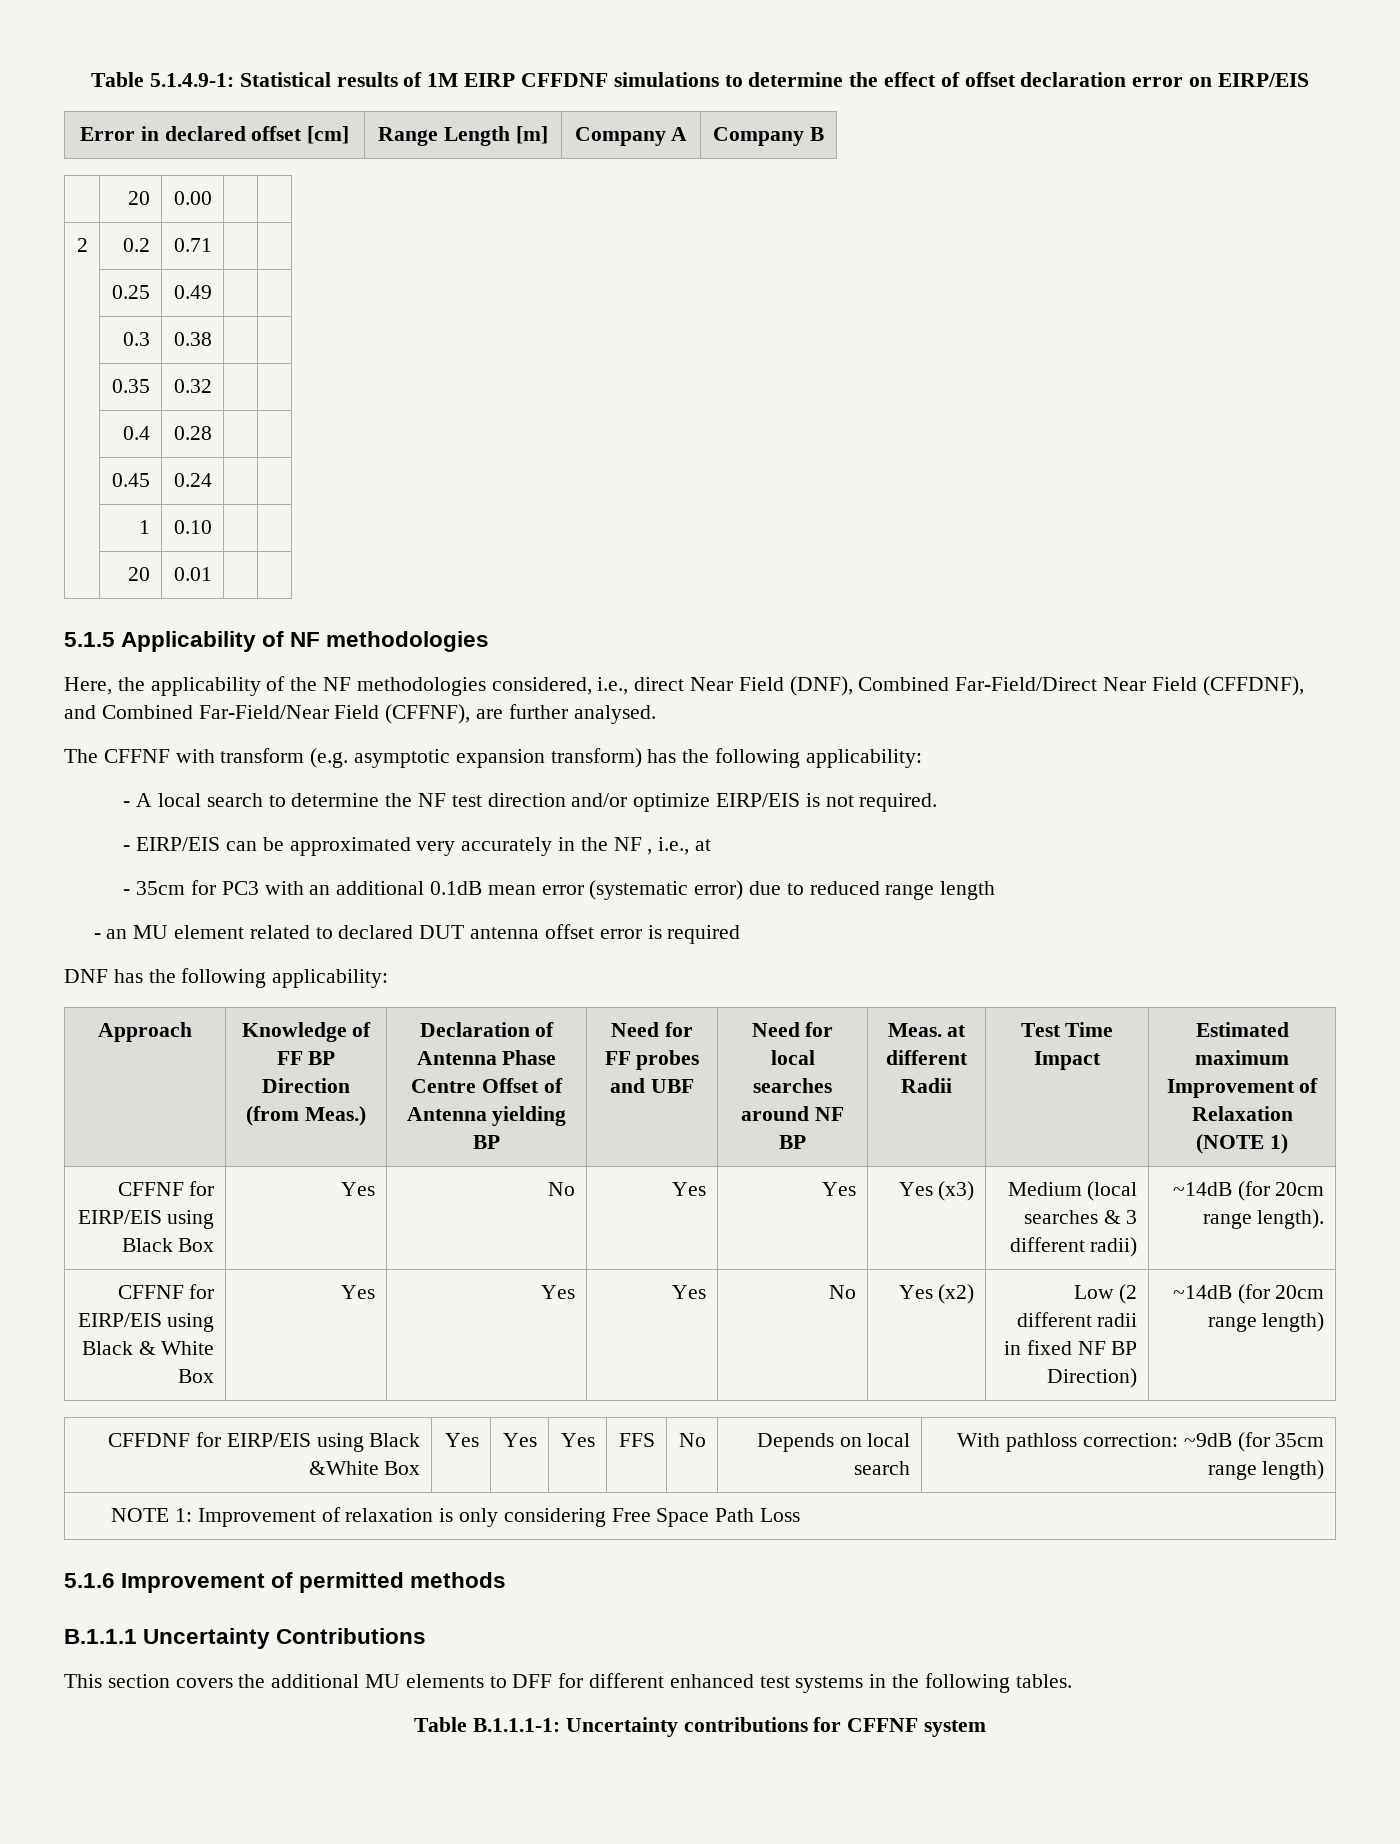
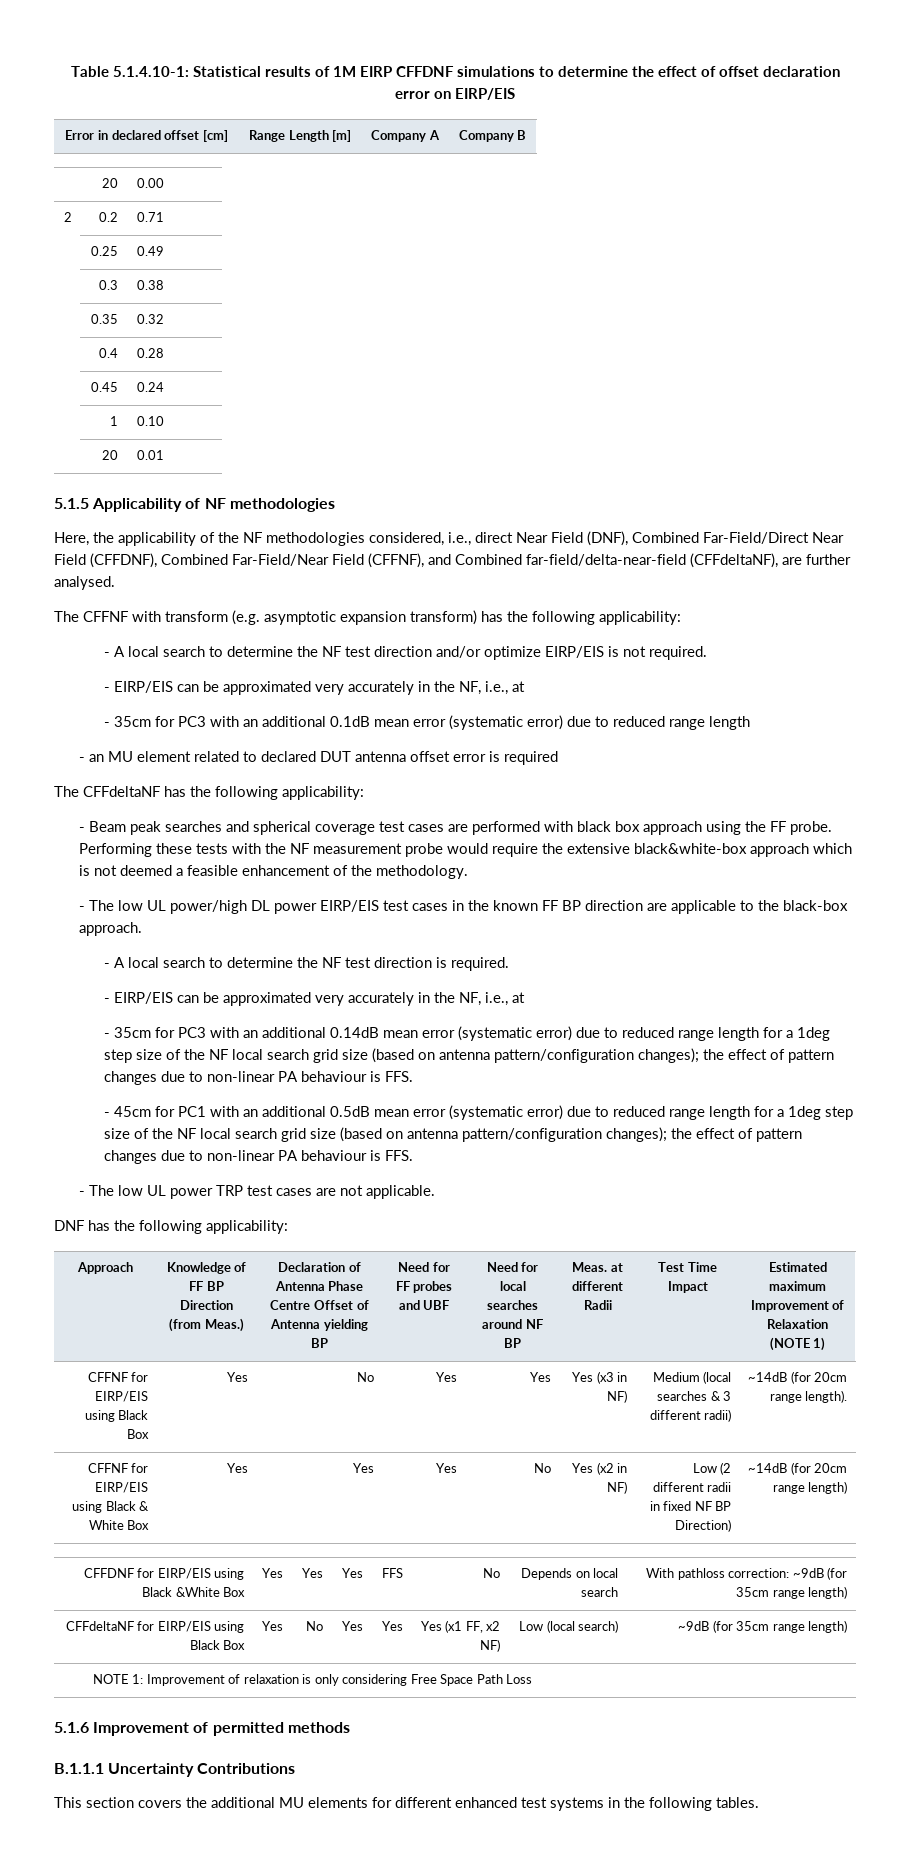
[91,72,235,87] Table 5.1.4.9-1: -> [70,66,189,77] Table 5.1.4.10-1:
[64,705,96,719] and -> (157, 560) none
(471, 714) none -> [428,553,778,568] and Combined far-field/delta-near-field (CFFdeltaNF),
[613,837,653,855] NF , -> [459,681,482,695] NF,
(741, 934) none -> [54,786,364,800] [79,821,833,835] [79,843,853,857] [79,865,469,879] [79,900,849,914] [79,922,143,936] [104,957,510,971] [104,992,526,1006] [104,1026,831,1041] [104,1048,835,1063] [104,1071,414,1085] [104,1105,854,1120] [104,1127,803,1142] [104,1150,414,1164] [79,1185,436,1199] // The CFFdeltaNF has the following applicability: // - Beam peak searches and spherical coverage test cases are performed with black box approach using the FF probe. Performing these tests with the NF measurement probe would require the extensive black&white-box approach which is not deemed a feasible enhancement of the methodology. // - The low UL power/high DL power EIRP/EIS test cases in the known FF BP direction are applicable to the black-box approach. // - A local search to determine the NF test direction is required. // - EIRP/EIS can be approximated very accurately in the NF, i.e., at // - 35cm for PC3 with an additional 0.14dB mean error (systematic error) due to reduced range length for a 1deg step size of the NF local search grid size (based on antenna pattern/configuration changes); the effect of pattern changes due to non-linear PA behaviour is FFS. // - 45cm for PC1 with an additional 0.5dB mean error (systematic error) due to reduced range length for a 1deg step size of the NF local search grid size (based on antenna pattern/configuration changes); the effect of pattern changes due to non-linear PA behaviour is FFS. // - The low UL power TRP test cases are not applicable.
[938,1181,975,1201] (x3) -> [596,1371,628,1384] [607,1390,628,1403] (x3 in NF)
[938,1284,975,1304] (x2) -> [596,1462,628,1475] [607,1481,628,1494] (x2 in NF)
(1325, 1470) none -> [65,1621,245,1633] [189,1640,246,1650] [262,1621,284,1631] [306,1621,324,1631] [342,1621,364,1631] [382,1621,404,1631] [420,1620,501,1633] [480,1639,501,1652] [519,1620,619,1633] [678,1620,848,1633] // CFFdeltaNF for EIRP/EIS using Black Box | Yes | No | Yes | Yes | Yes (x1 FF, x2 NF) | Low (local search) | ~9dB (for 35cm range length)
[489,1674,553,1688] to DFF -> (368, 1802) none
[414,1717,986,1737] // Table B.1.1.1-1: Uncertainty contributions for CFFNF system -> (759, 1802) none

